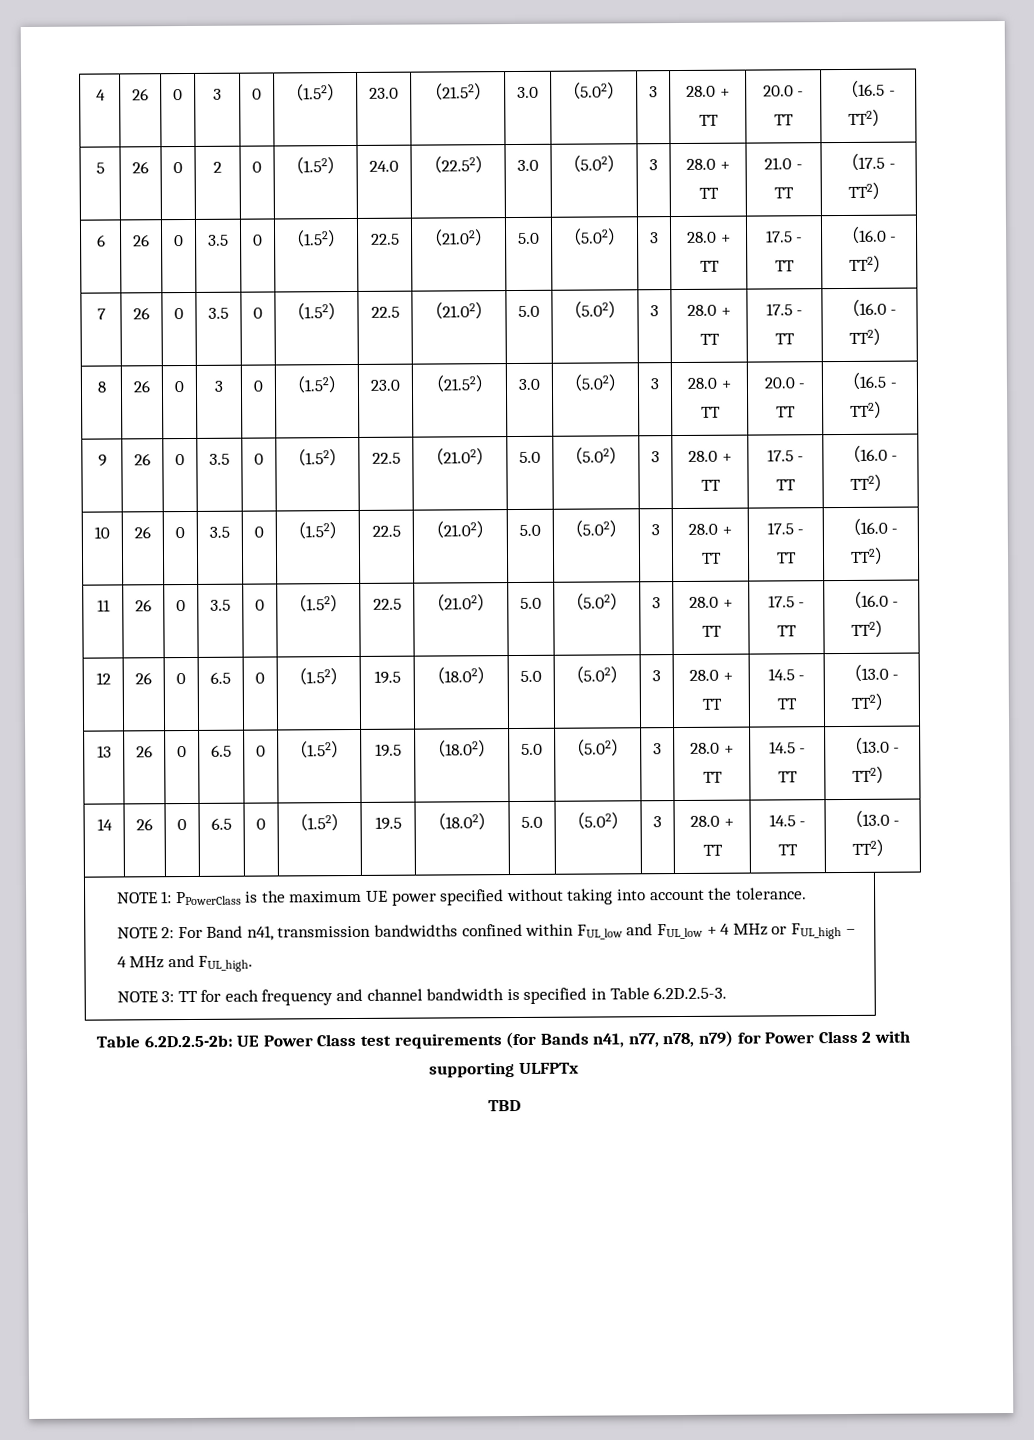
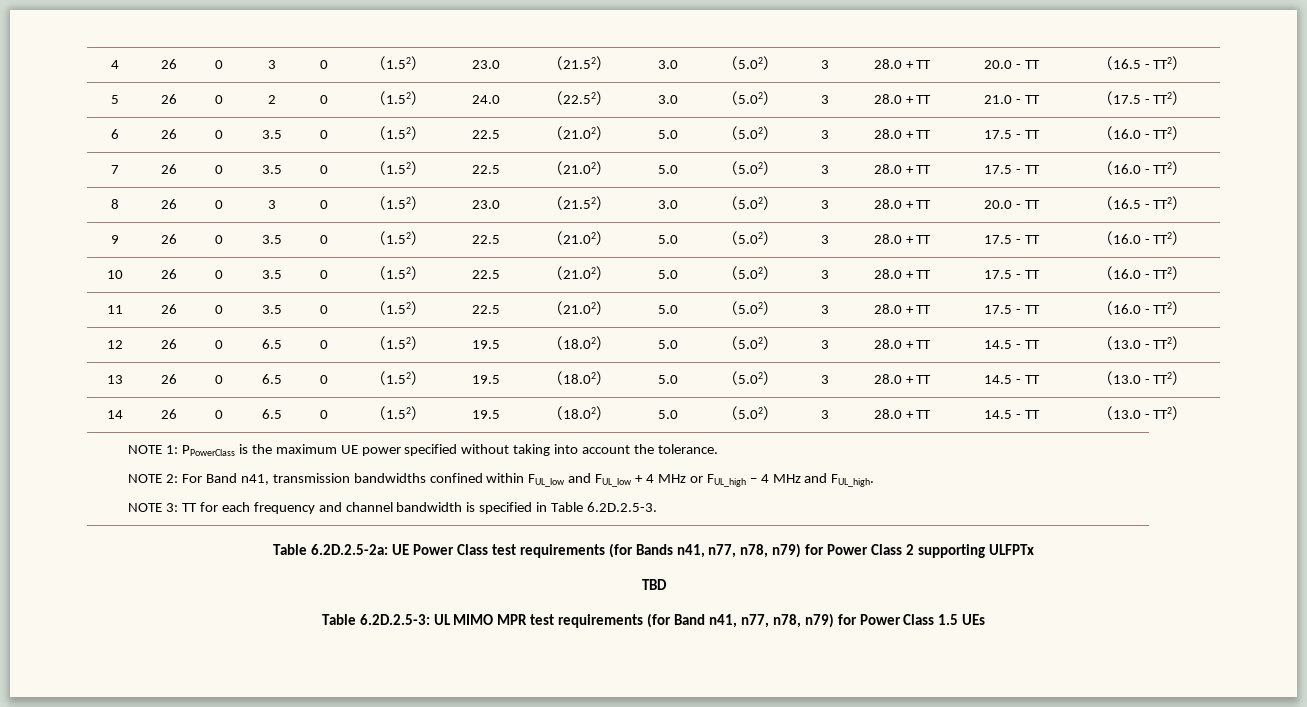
[143,1034,233,1048] 6.2D.2.5-2b: -> [311,544,389,555] 6.2D.2.5-2a:
[874,1030,911,1043] with -> (914, 549) none
(521, 1105) none -> [321,613,986,628] // Table 6.2D.2.5-3: UL MIMO MPR test requirements (for Band n41, n77, n78, n79) for Power Class 1.5 UEs

